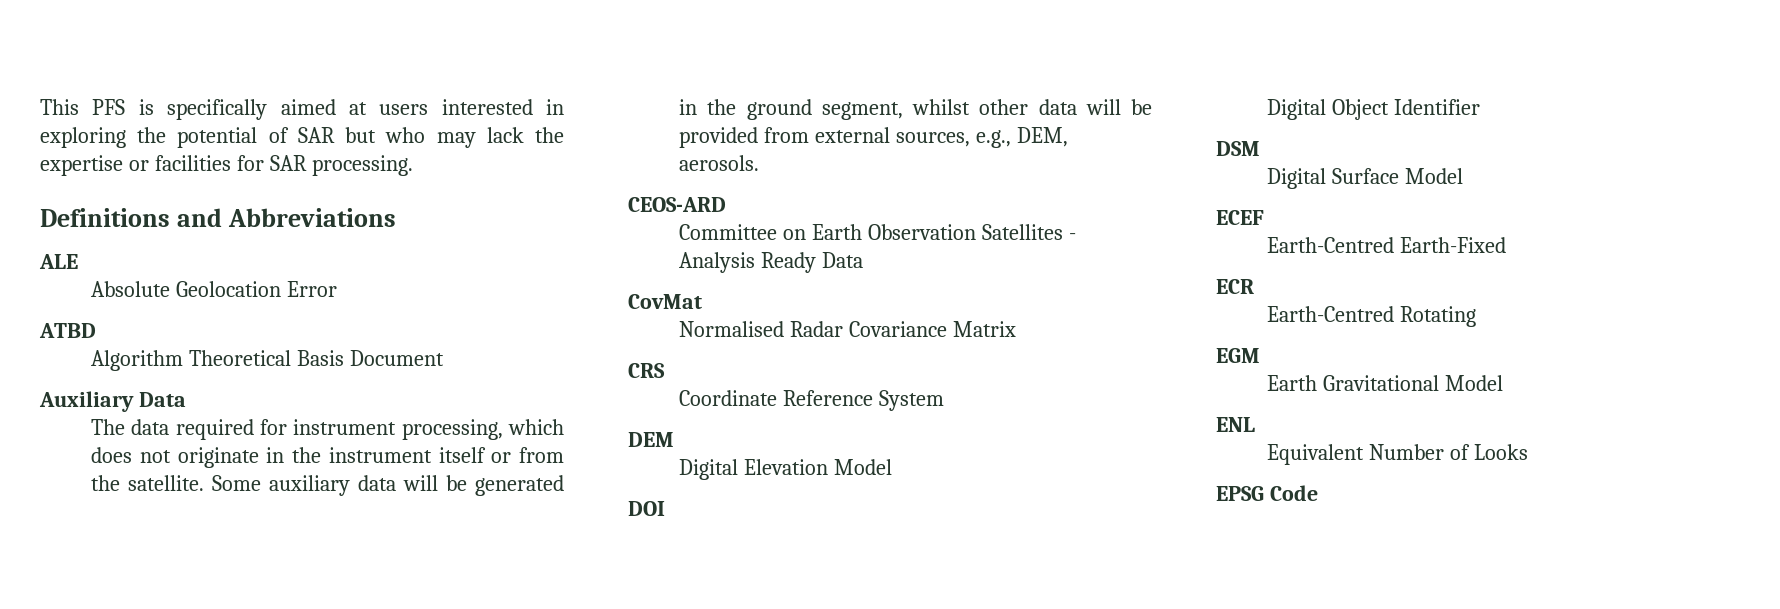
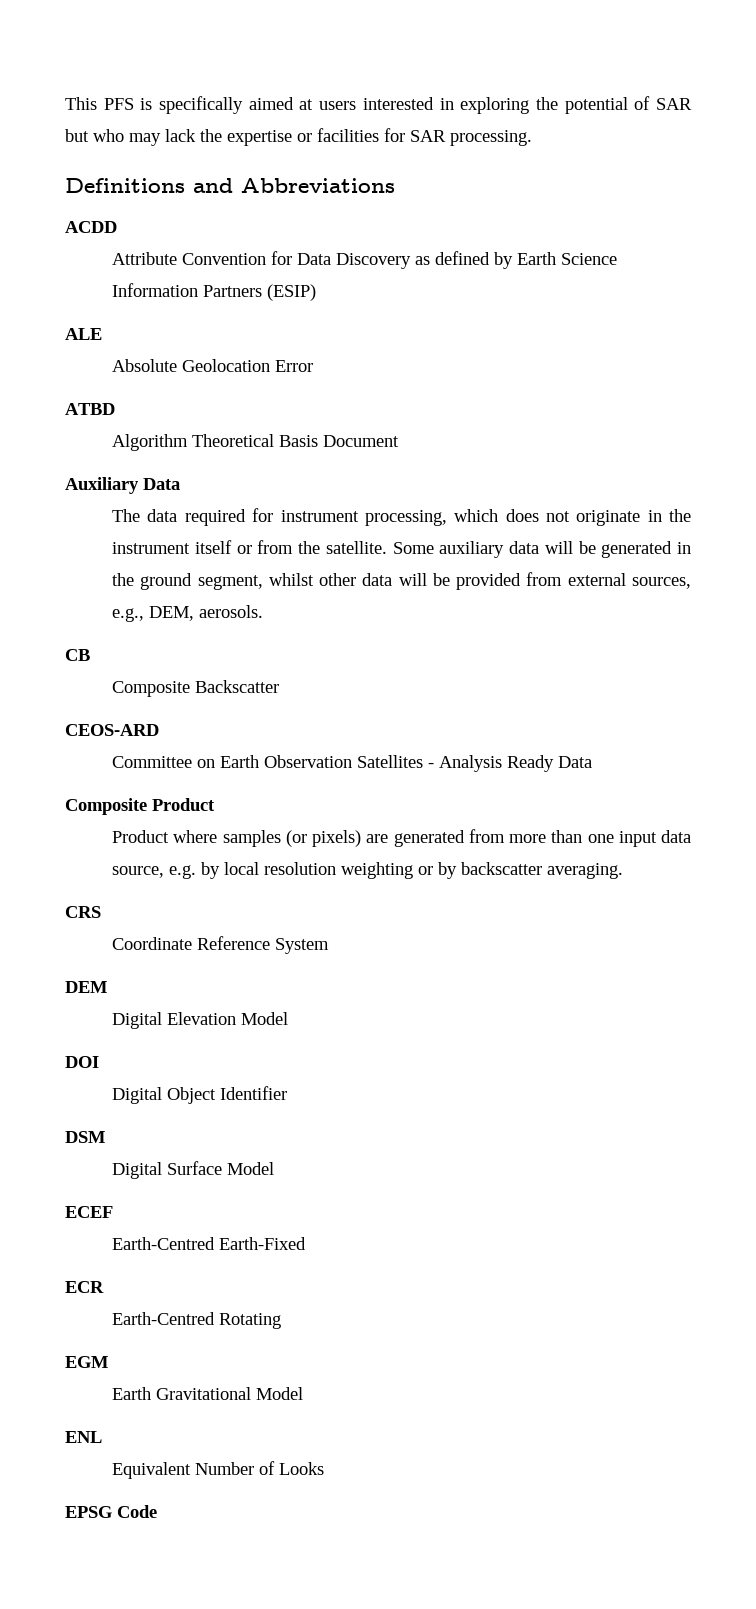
(396, 217) none -> [65,221,117,233] [112,251,618,269] [112,283,317,301] // ACDD // Attribute Convention for Data Discovery as defined by Earth Science Information Partners (ESIP)
(760, 163) none -> [65,649,90,661] [112,680,280,697] // CB // Composite Backscatter
[628,294,702,309] [679,321,1016,337] CovMat // Normalised Radar Covariance Matrix -> [65,798,215,815] [112,829,692,847] [112,862,624,879] Composite Product // Product where samples (or pixels) are generated from more than one input data source, e.g. by local resolution weighting or by backscatter averaging.

